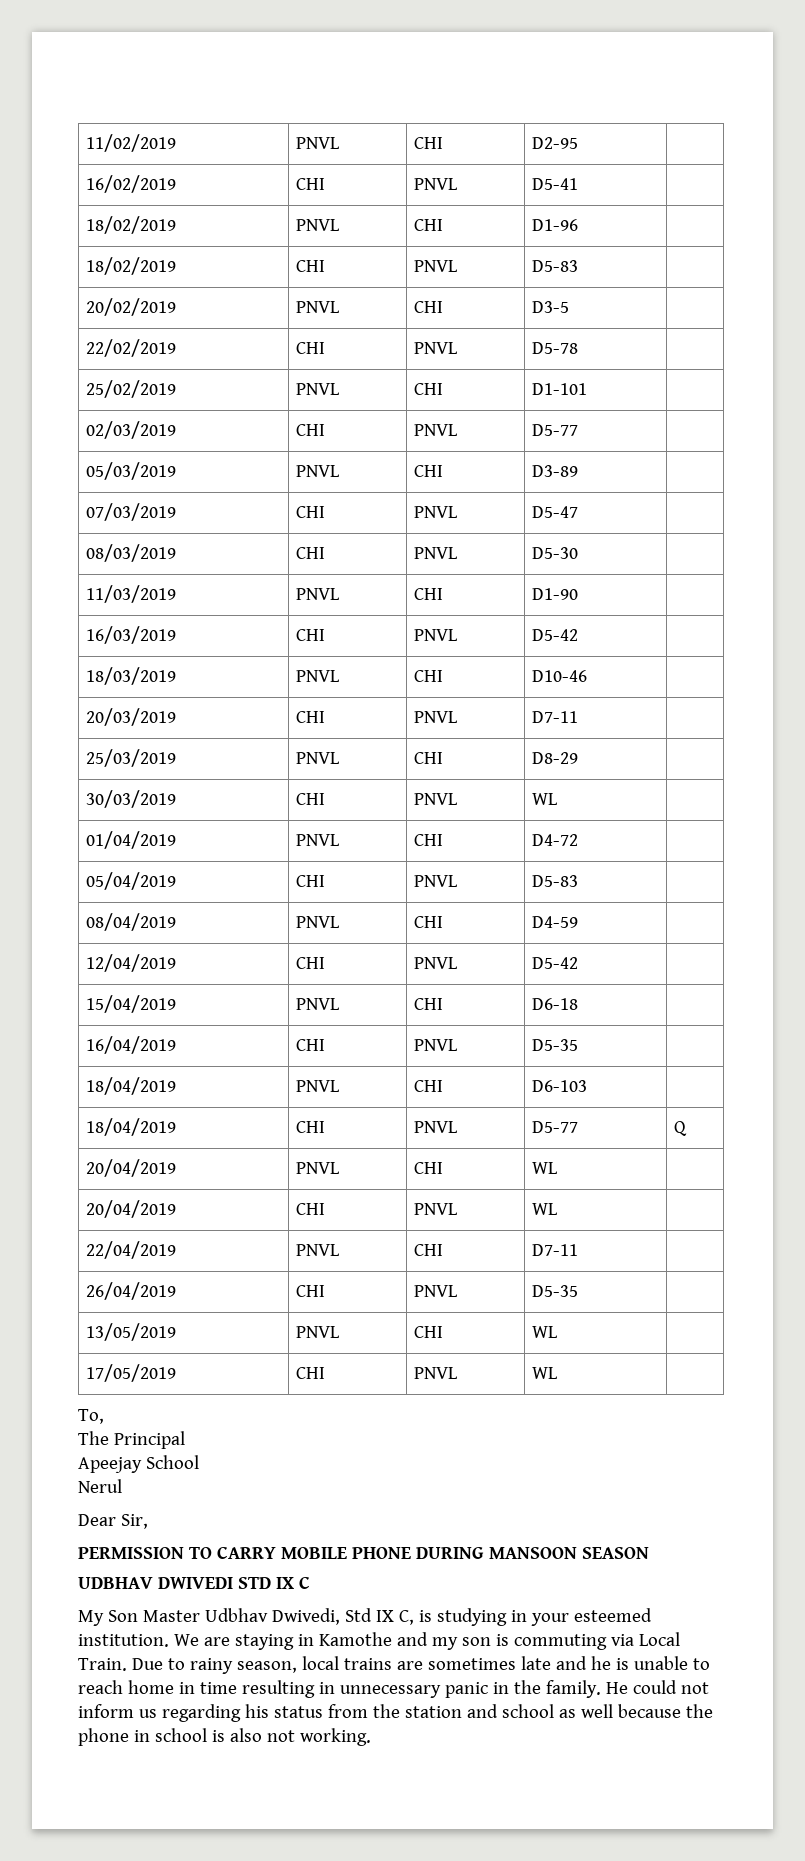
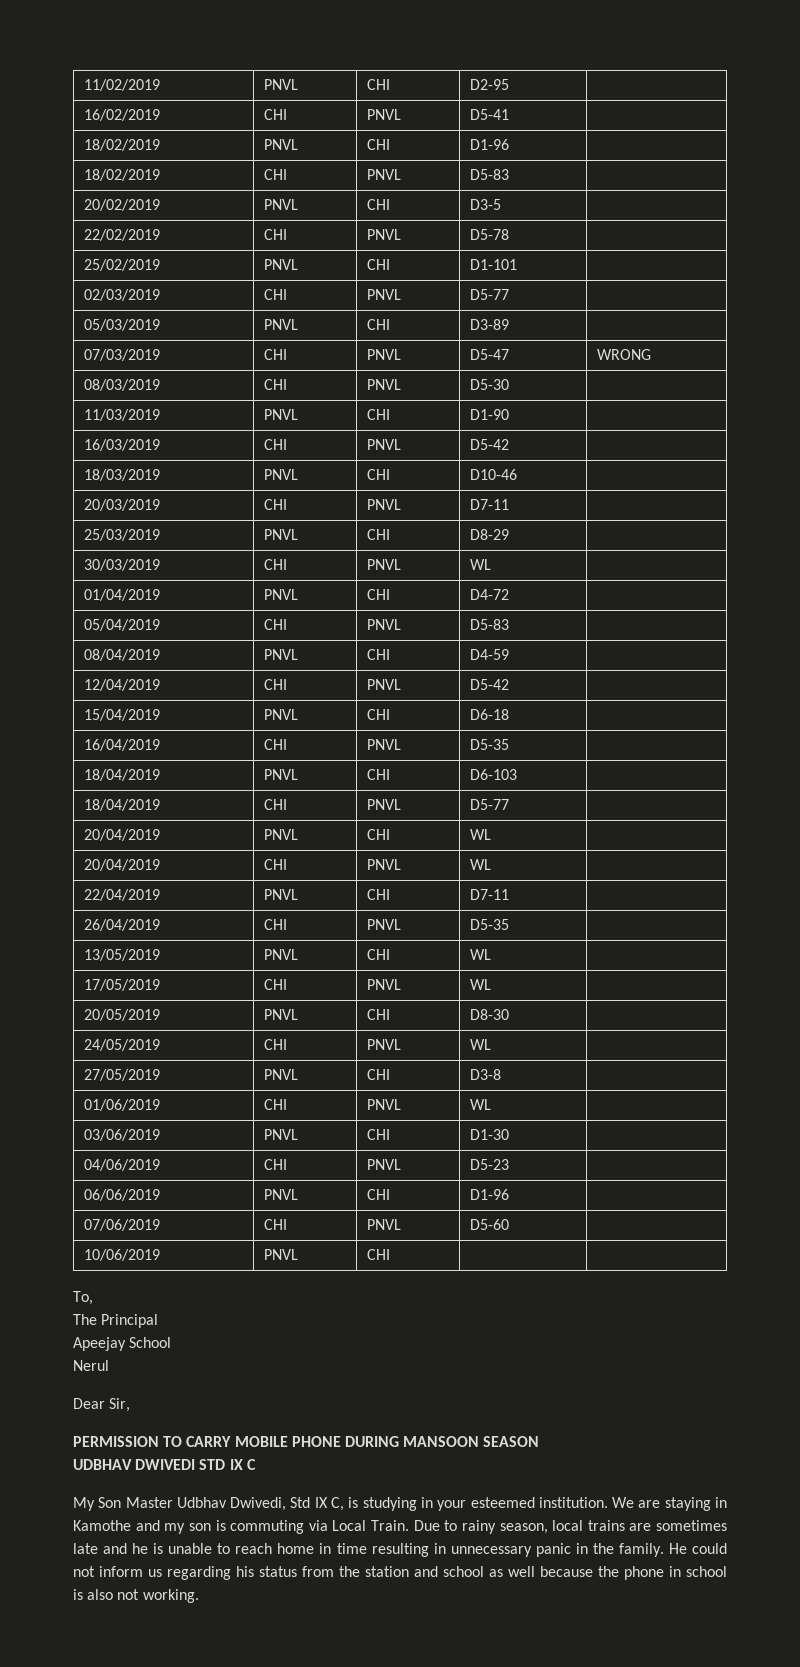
(579, 512) none -> [596,349,651,360] WRONG
[674,1121,688,1136] Q -> (509, 804) none
(558, 1373) none -> [83,1009,160,1021] [263,1009,298,1020] [366,1009,390,1020] [469,1009,509,1020] [83,1039,160,1051] [263,1039,287,1050] [366,1039,401,1050] [469,1039,491,1050] [83,1069,160,1081] [263,1069,298,1080] [366,1069,390,1080] [469,1069,501,1080] [83,1099,160,1111] [263,1099,287,1110] [366,1099,401,1110] [469,1099,491,1110] [83,1129,160,1141] [263,1129,298,1140] [366,1129,390,1140] [469,1129,509,1140] [83,1159,160,1171] [263,1159,287,1170] [366,1159,401,1170] [469,1159,509,1170] [83,1189,160,1201] [263,1189,298,1200] [366,1189,390,1200] [469,1189,509,1200] [83,1219,160,1231] [263,1219,287,1230] [366,1219,401,1230] [469,1219,509,1230] [83,1249,160,1261] [263,1249,298,1260] [366,1249,390,1260] // 20/05/2019 | PNVL | CHI | D8-30 | // 24/05/2019 | CHI | PNVL | WL | // 27/05/2019 | PNVL | CHI | D3-8 | // 01/06/2019 | CHI | PNVL | WL | // 03/06/2019 | PNVL | CHI | D1-30 | // 04/06/2019 | CHI | PNVL | D5-23 | // 06/06/2019 | PNVL | CHI | D1-96 | // 07/06/2019 | CHI | PNVL | D5-60 | // 10/06/2019 | PNVL | CHI | |

